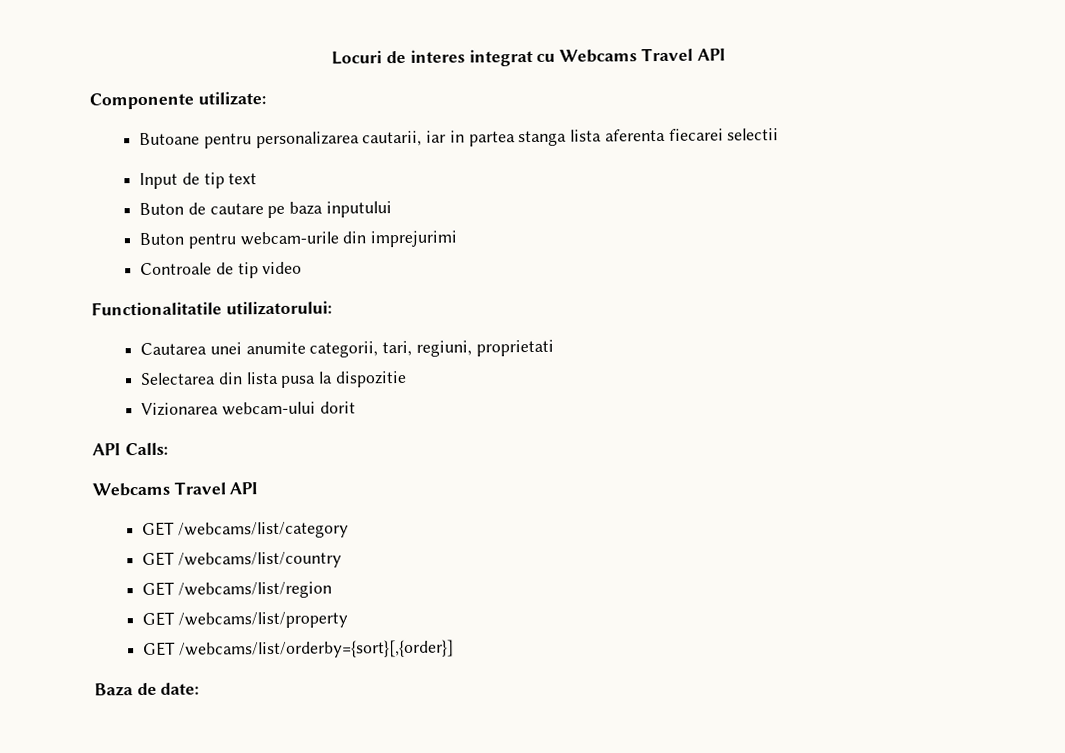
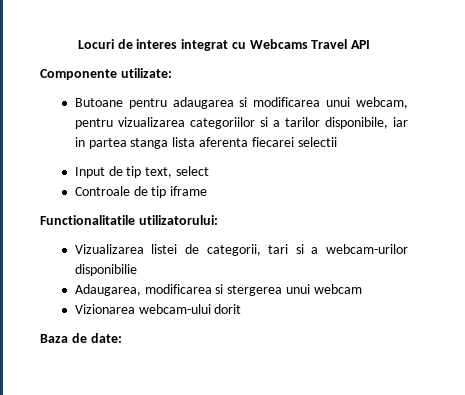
[255,130,423,149] personalizarea cautarii, -> [172,97,408,109] [74,117,388,129] adaugarea si modificarea unui webcam, pentru vizualizarea categoriilor si a tarilor disponibile,
[228,173,258,185] [139,201,392,219] [139,230,459,249] text // Buton de cautare pe baza inputului // Buton pentru webcam-urile din imprejurimi -> [145,166,209,178] text, select
[262,261,303,275] video -> [170,186,208,196] iframe
[140,339,554,358] [140,370,407,388] [141,401,356,417] [92,442,168,456] [92,481,259,497] [142,521,350,539] [142,551,343,569] [142,581,333,599] [142,611,349,629] [143,639,455,659] Cautarea unei anumite categorii, tari, regiuni, proprietati // Selectarea din lista pusa la dispozitie // Vizionarea webcam-ului dorit // API Calls: // Webcams Travel API // GET /webcams/list/category // GET /webcams/list/country // GET /webcams/list/region // GET /webcams/list/property // GET /webcams/list/orderby={sort}[,{order}] -> [74,244,408,256] [74,264,137,276] [74,284,362,296] [74,304,242,314] Vizualizarea listei de categorii, tari si a webcam-urilor disponibilie // Adaugarea, modificarea si stergerea unui webcam // Vizionarea webcam-ului dorit

